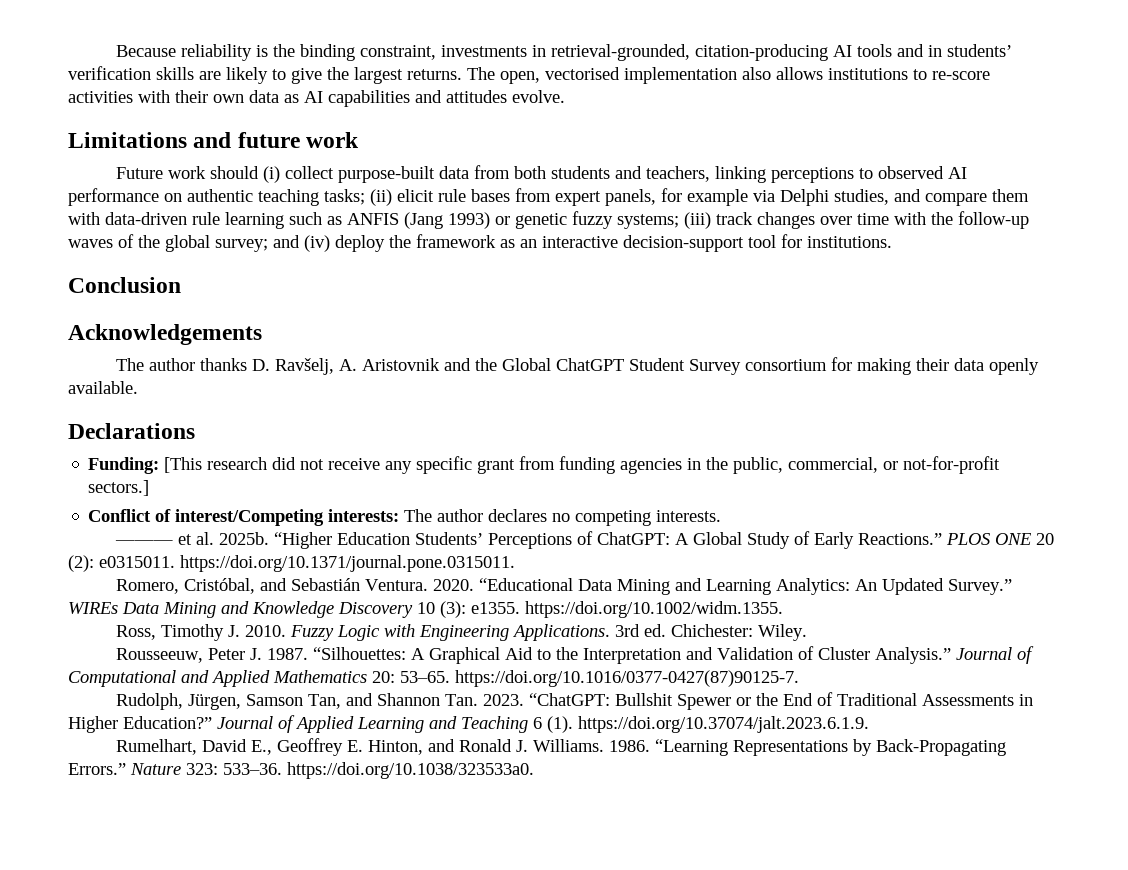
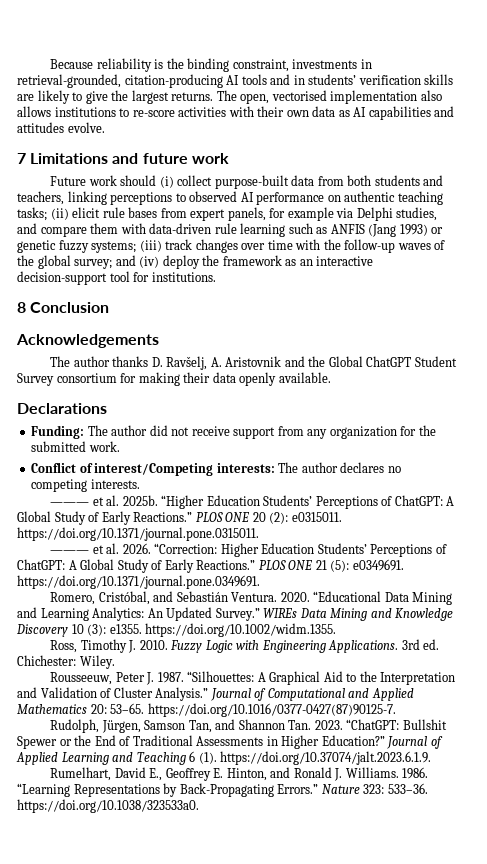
(565, 96) none -> [17,153,26,164] 7
(892, 242) none -> [17,302,26,313] 8
[164,457,268,473] [This research -> [87,425,148,436] The author
[385,456,1001,474] [88,480,150,496] any specific grant from funding agencies in the public, commercial, or not-for-profit sectors.] -> [233,425,436,439] [31,441,120,452] support from any organization for the submitted work.
(515, 563) none -> [50,543,447,557] [17,559,404,573] [17,575,260,589] // ——— et al. 2026. “Correction: Higher Education Students’ Perceptions of ChatGPT: A Global Study of Early Reactions.” PLOS ONE 21 (5): e0349691. https://doi.org/10.1371/journal.pone.0349691.

